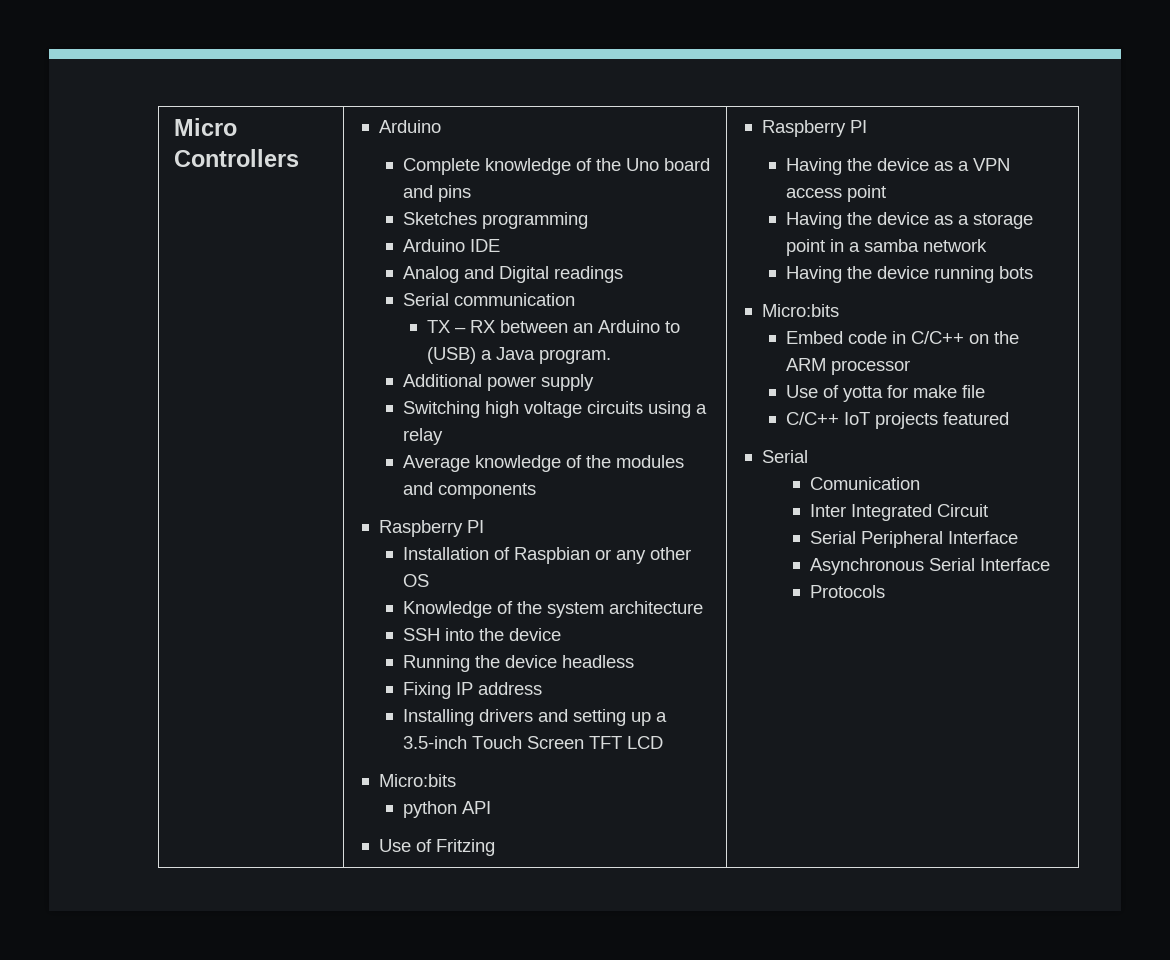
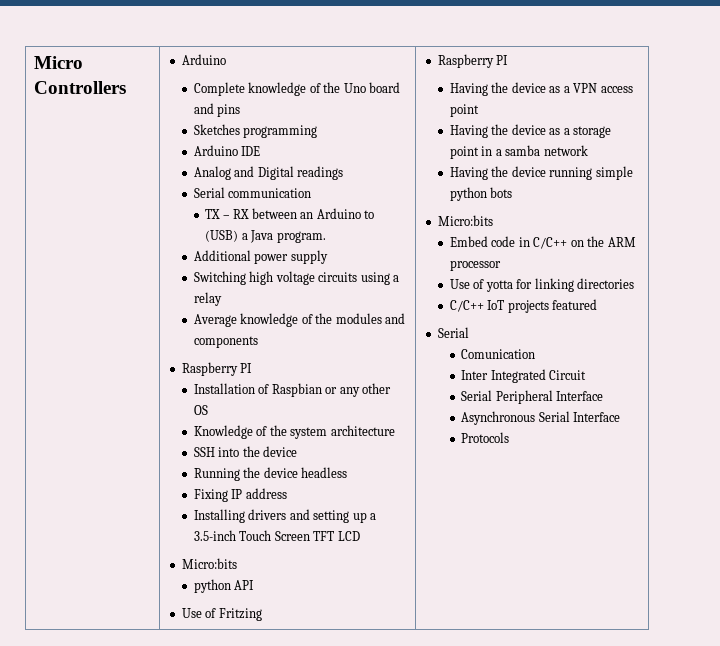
(994, 274) none -> [595,166,633,180] [449,187,487,201] simple python
[912,385,985,398] make file -> [534,278,635,292] linking directories

